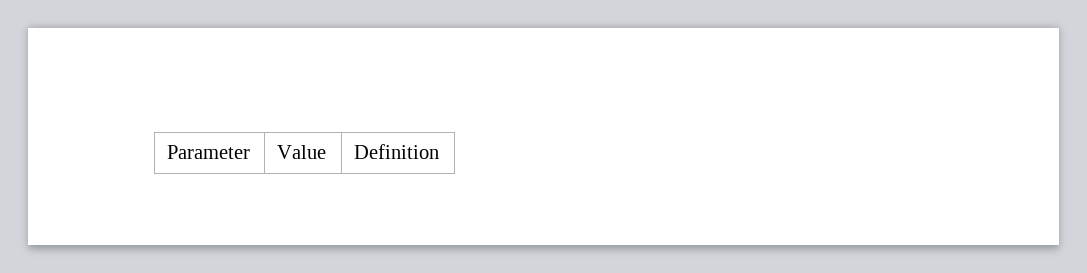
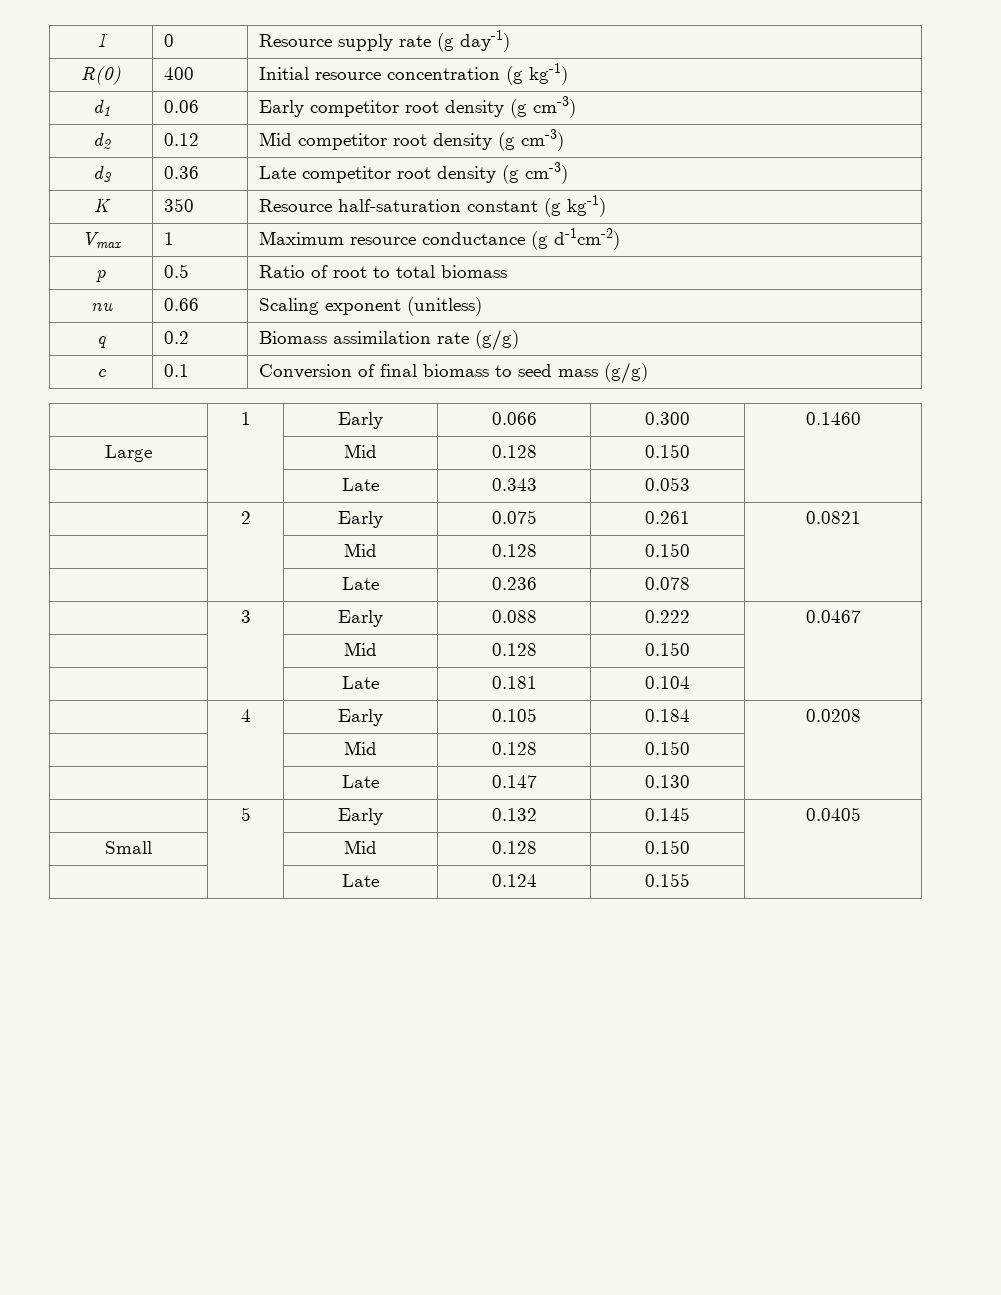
[167,145,251,159] [277,145,327,159] [354,144,440,159] Parameter | Value | Definition -> [97,33,108,47] [163,34,174,47] [258,30,510,52] [81,66,121,85] [163,67,194,80] [258,63,568,85] [92,100,110,116] [163,100,199,113] [258,96,576,118] [92,133,111,149] [163,133,199,146] [258,129,564,151] [92,166,111,182] [163,166,199,179] [258,162,568,184] [93,198,111,212] [163,198,194,212] [258,195,606,217] [82,232,122,249] [163,232,174,245] [258,228,620,250] [96,270,106,282] [163,264,189,278] [258,265,507,278] [90,302,113,311] [163,298,199,311] [258,297,482,316] [96,335,107,348] [163,331,189,344] [258,329,519,351] [96,369,106,377] [163,364,189,377] [258,362,648,384] [240,412,251,425] [338,412,383,429] [491,412,537,425] [645,412,690,425] [805,412,861,425] [105,445,152,462] [344,444,377,458] [491,445,537,458] [645,444,690,458] [342,478,379,491] [491,478,537,491] [645,477,690,491] [240,511,251,524] [338,511,383,528] [491,510,537,524] [645,511,690,524] [805,511,861,524] [344,543,377,557] [491,544,537,557] [645,543,690,557] [342,577,379,590] [491,577,537,590] [645,577,690,590] [240,610,251,623] [338,610,383,627] [491,610,537,623] [645,610,690,623] [805,610,861,623] [344,642,377,656] [491,643,537,656] [645,642,690,656] [342,676,379,689] [491,676,537,689] [645,676,690,689] [240,709,251,722] [338,709,383,726] [491,708,537,722] [645,709,690,722] [805,709,861,722] [344,741,377,755] [491,742,537,755] [645,741,690,755] [342,775,379,788] [491,775,537,788] [645,775,690,788] [240,807,251,821] [338,808,383,825] [491,808,537,821] [645,807,690,821] [805,807,861,821] [105,841,152,854] [344,840,377,854] [491,841,537,854] [645,840,690,854] [342,874,379,887] [491,874,537,887] [645,873,690,887] I | 0 | Resource supply rate (g day-1) // R(0) | 400 | Initial resource concentration (g kg-1) // d1 | 0.06 | Early competitor root density (g cm-3) // d2 | 0.12 | Mid competitor root density (g cm-3) // d3 | 0.36 | Late competitor root density (g cm-3) // K | 350 | Resource half-saturation constant (g kg-1) // Vmax | 1 | Maximum resource conductance (g d-1cm-2) // p | 0.5 | Ratio of root to total biomass // nu | 0.66 | Scaling exponent (unitless) // q | 0.2 | Biomass assimilation rate (g/g) // c | 0.1 | Conversion of final biomass to seed mass (g/g) // | 1 | Early | 0.066 | 0.300 | 0.1460 // Large | | Mid | 0.128 | 0.150 | // | | Late | 0.343 | 0.053 | // | 2 | Early | 0.075 | 0.261 | 0.0821 // | | Mid | 0.128 | 0.150 | // | | Late | 0.236 | 0.078 | // | 3 | Early | 0.088 | 0.222 | 0.0467 // | | Mid | 0.128 | 0.150 | // | | Late | 0.181 | 0.104 | // | 4 | Early | 0.105 | 0.184 | 0.0208 // | | Mid | 0.128 | 0.150 | // | | Late | 0.147 | 0.130 | // | 5 | Early | 0.132 | 0.145 | 0.0405 // Small | | Mid | 0.128 | 0.150 | // | | Late | 0.124 | 0.155 |

